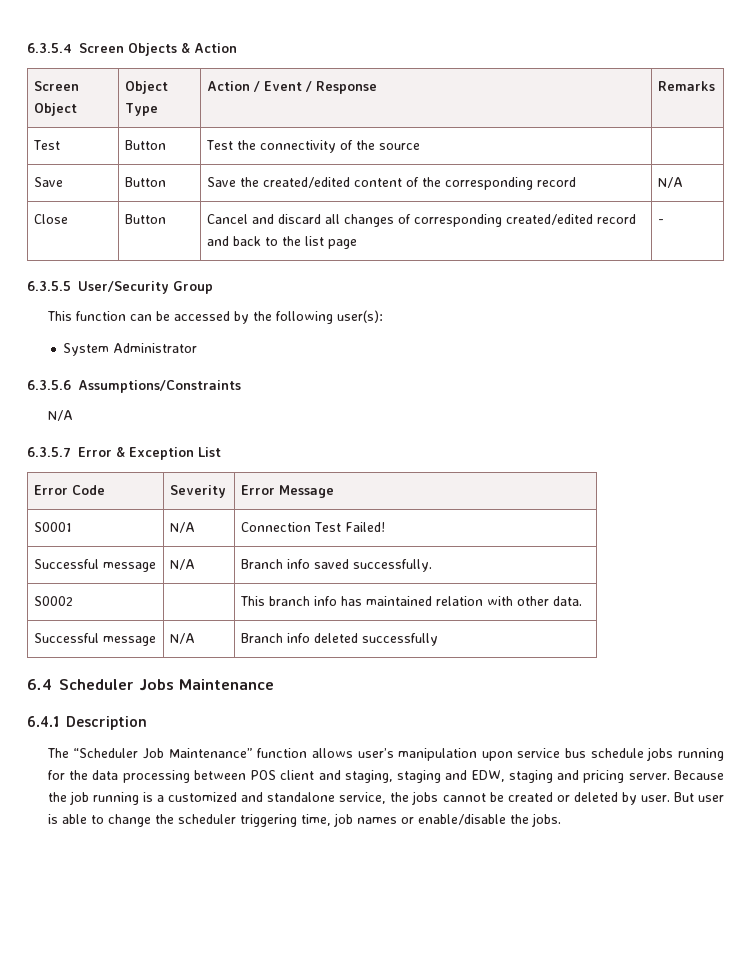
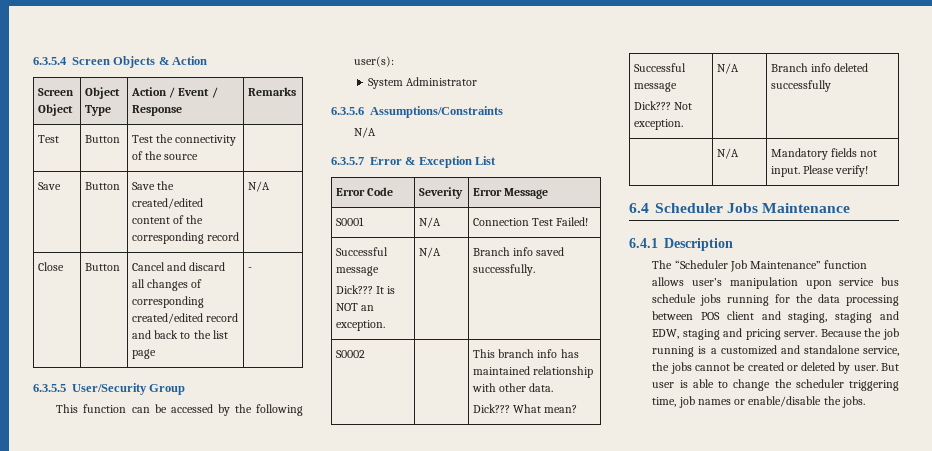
(156, 567) none -> [335,285,396,294] [335,303,375,311] [335,320,385,331] // Dick??? It is NOT an exception.
[435,596,483,606] relation -> [533,366,594,378] relationship
[33,633,156,646] // Successful message -> [472,404,578,413] [633,63,686,72] [633,82,677,92] [633,101,693,110] [633,119,683,130] // Dick??? What mean? // Successful message // Dick??? Not exception.
(438, 639) none -> [716,148,739,159] [770,148,878,160] [770,165,869,177] // | N/A | Mandatory fields not input. Please verify!

